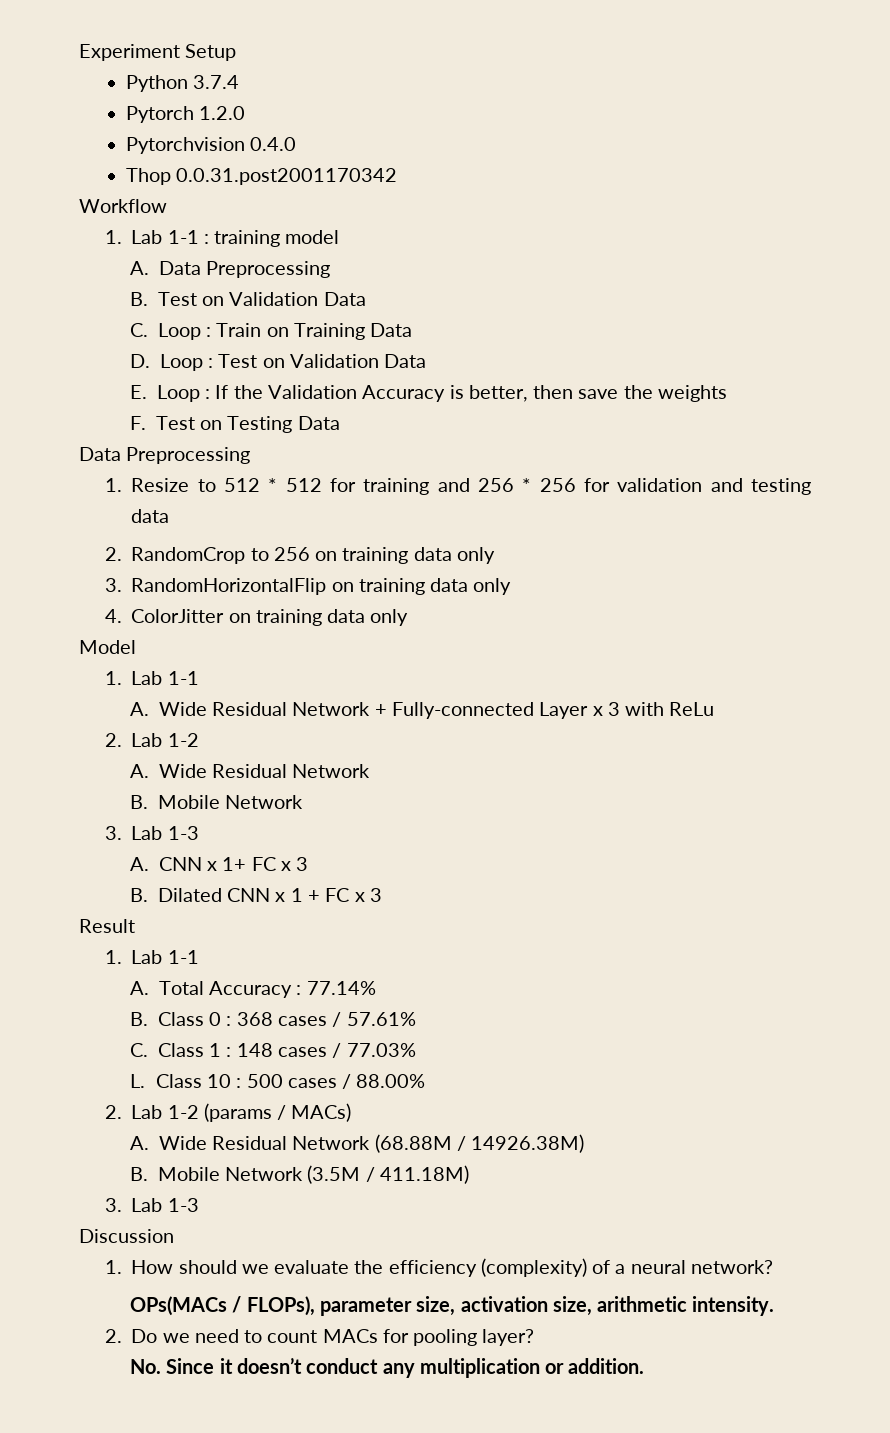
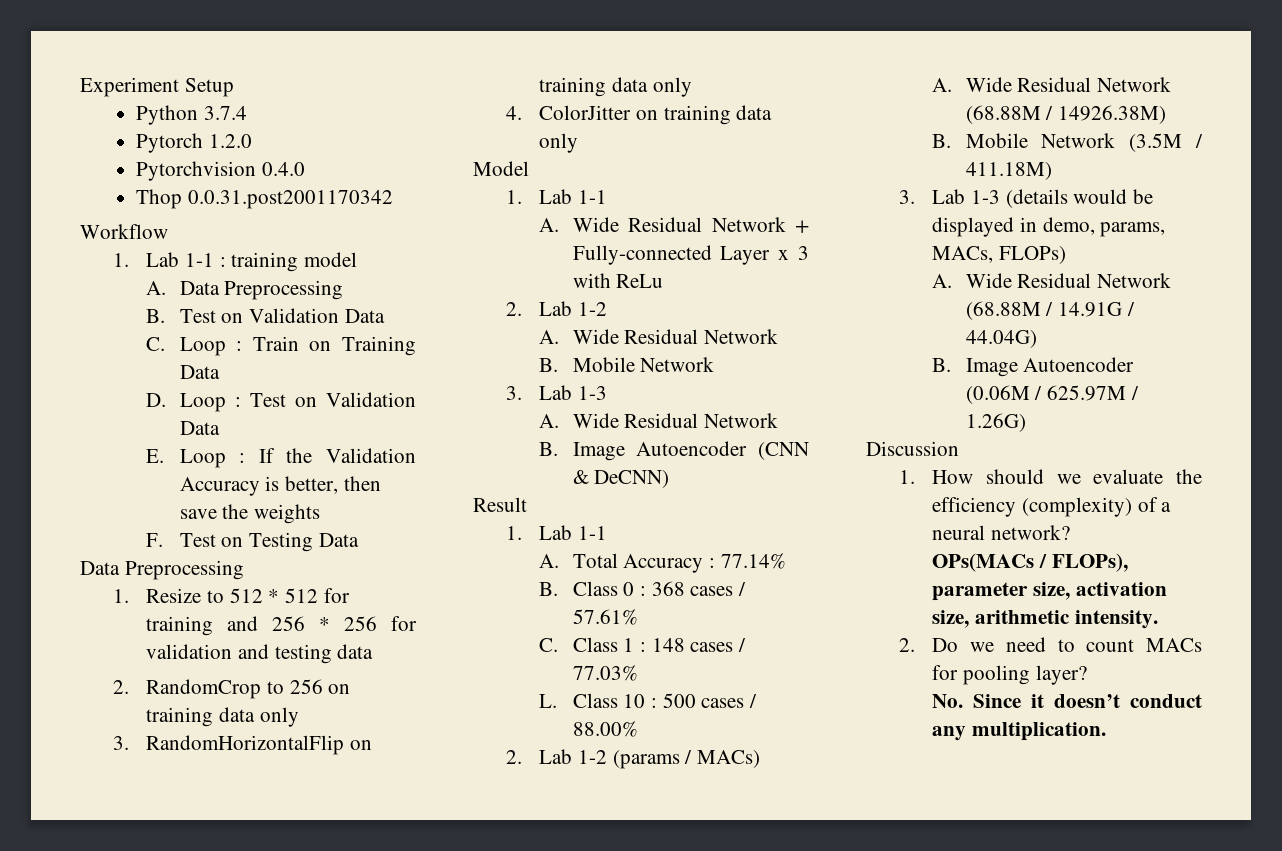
[158,857,309,871] [130,888,382,902] CNN x 1+ FC x 3 // B. Dilated CNN x 1 + FC x 3 -> [572,413,778,428] [539,441,809,461] [572,470,670,488] Wide Residual Network // B. Image Autoencoder (CNN & DeCNN)
(199, 1205) none -> [1005,189,1154,208] [932,217,1166,237] [932,246,1067,264] [932,273,1171,288] [965,301,1135,320] [965,330,1037,348] [932,357,1135,377] [965,385,1139,404] [965,413,1026,432] (details would be displayed in demo, params, MACs, FLOPs) // A. Wide Residual Network (68.88M / 14.91G / 44.04G) // B. Image Autoencoder (0.06M / 625.97M / 1.26G)
[419,1358,645,1378] multiplication or addition. -> [972,722,1107,741] multiplication.

